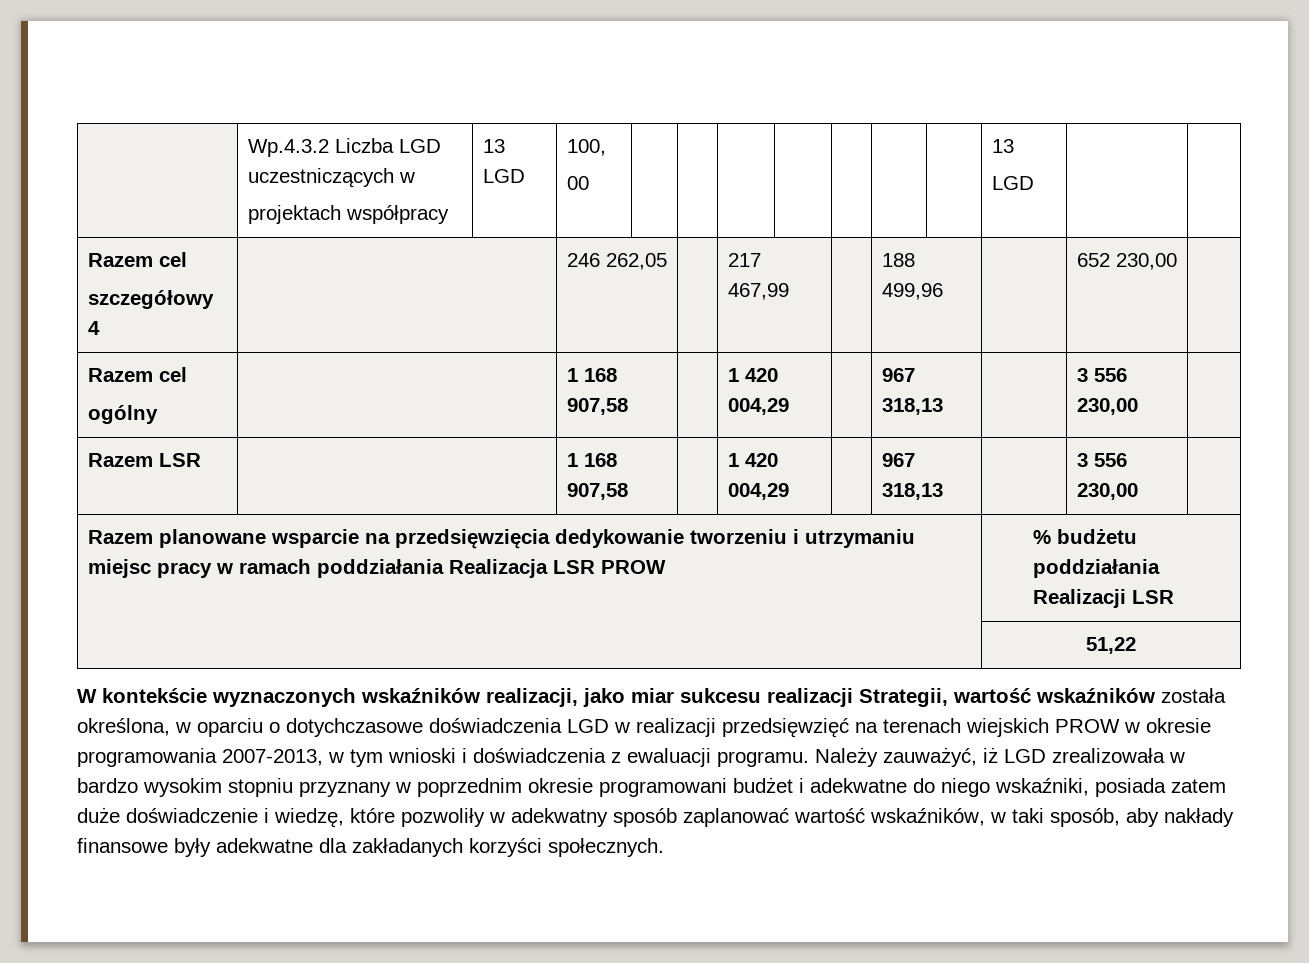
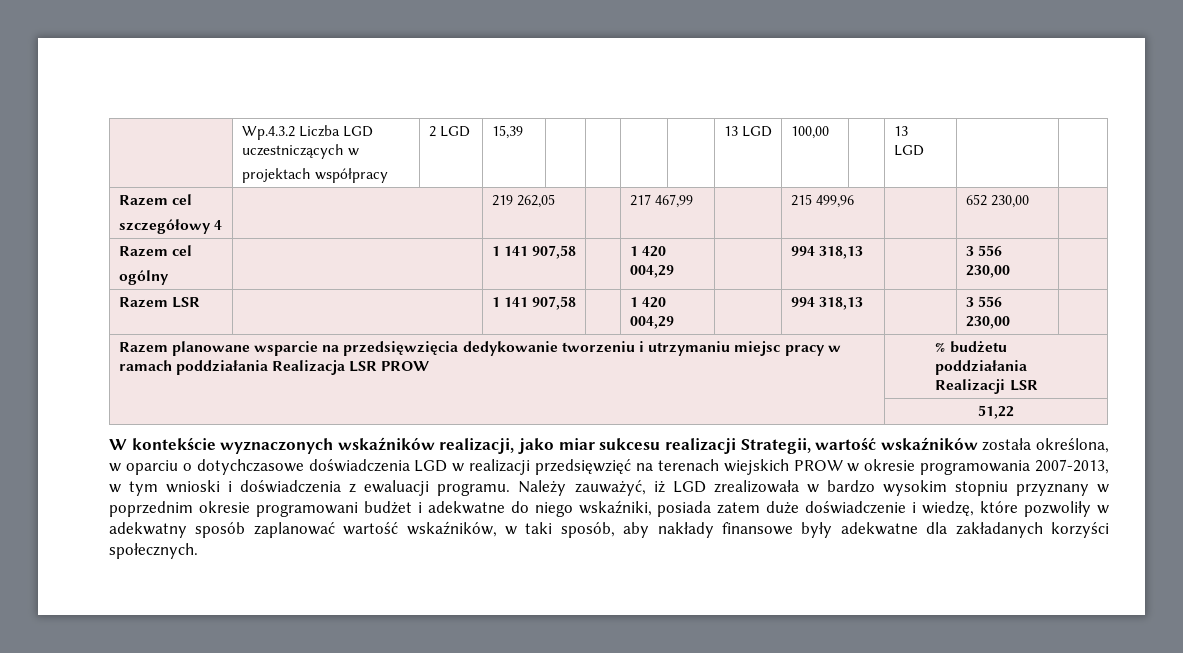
[482,139,505,153] [482,169,525,183] [566,139,606,156] [566,176,589,190] 13 LGD | 100, // 00 | | | | | | -> [428,126,470,137] [491,125,523,139] [723,126,772,137] [790,126,829,139] 2 LGD | 15,39 | | | | | 13 LGD | 100,00
[566,253,600,267] 246 -> [491,195,513,206] 219
[881,253,915,267] 188 -> [790,194,812,206] 215
[583,368,617,382] [566,398,628,415] [727,368,778,382] [727,398,789,415] [881,368,915,382] 168 907,58 | | 1 420 004,29 | | 967 -> [503,245,577,259] [629,246,666,257] [629,265,674,278] [790,246,815,256] 141 907,58 | | 1 420 004,29 | | 994
[583,453,617,467] [566,483,628,500] [727,453,778,467] [727,483,789,500] [881,453,915,467] 168 907,58 | | 1 420 004,29 | | 967 -> [503,296,577,310] [629,297,666,308] [629,316,674,329] [790,297,815,307] 141 907,58 | | 1 420 004,29 | | 994

